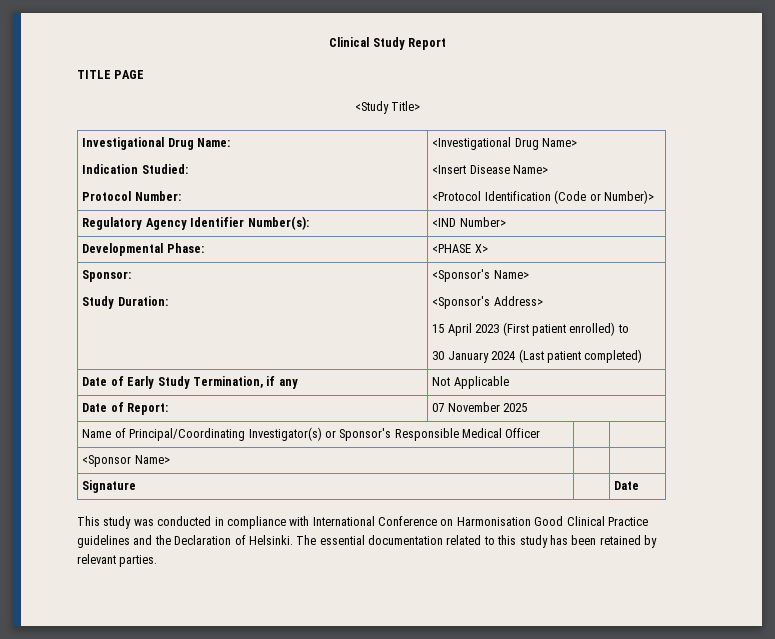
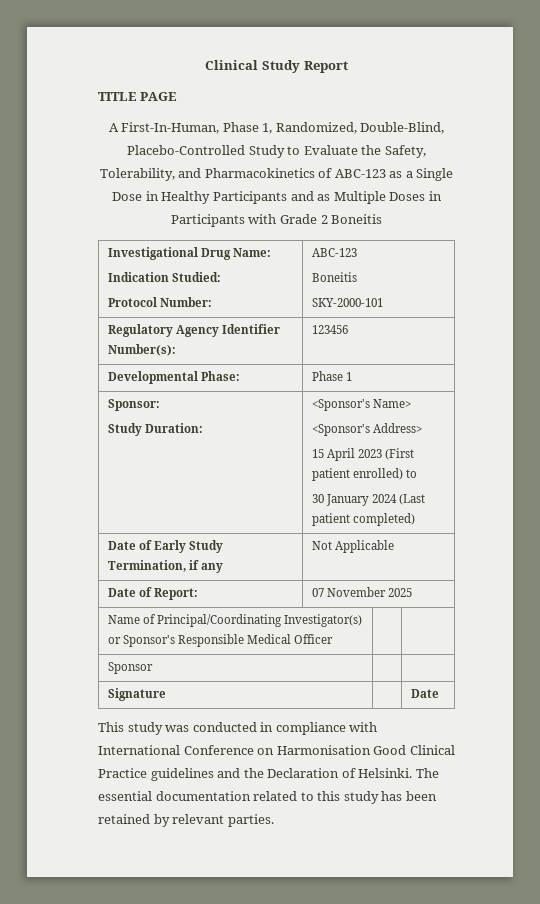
[354,101,421,114] <Study Title> -> [108,122,445,134] [127,145,426,158] [99,168,454,181] [112,191,442,204] [170,214,383,227] A First-In-Human, Phase 1, Randomized, Double-Blind, Placebo-Controlled Study to Evaluate the Safety, Tolerability, and Pharmacokinetics of ABC-123 as a Single Dose in Healthy Participants and as Multiple Doses in Participants with Grade 2 Boneitis
[432,137,578,150] [432,165,549,174] [432,190,654,204] <Investigational Drug Name> // <Insert Disease Name> // <Protocol Identification (Code or Number)> -> [311,248,357,257] [311,272,357,282] [311,298,383,307] ABC-123 // Boneitis // SKY-2000-101
[432,217,506,227] <IND Number> -> [311,325,348,334] 123456
[432,244,488,253] <PHASE X> -> [311,371,352,381] Phase 1
[82,455,170,467] <Sponsor Name> -> [107,662,153,674] Sponsor

